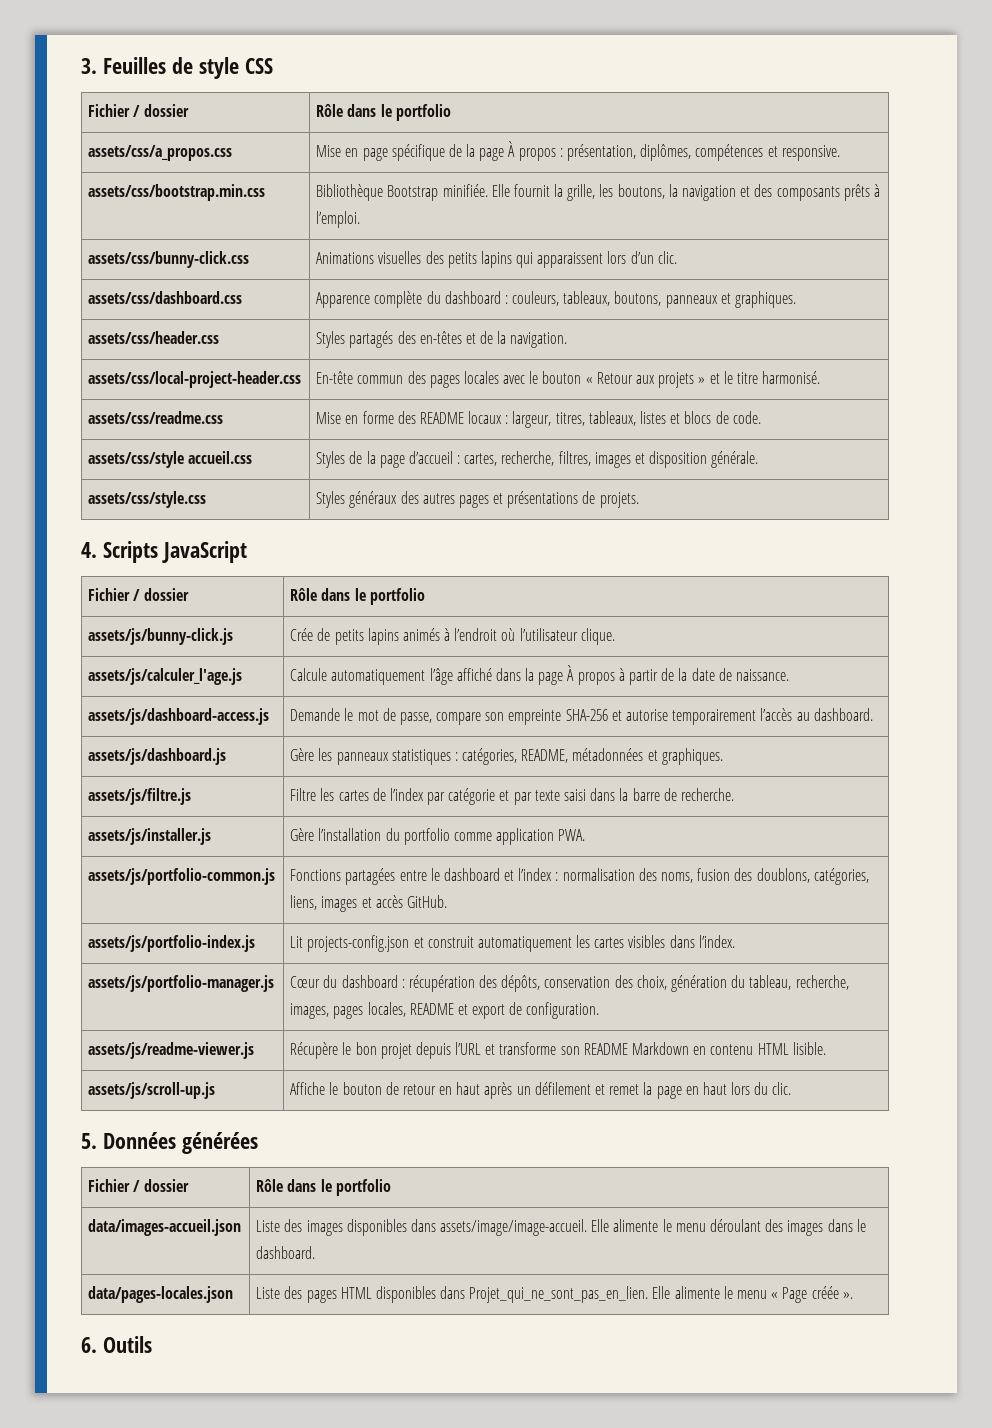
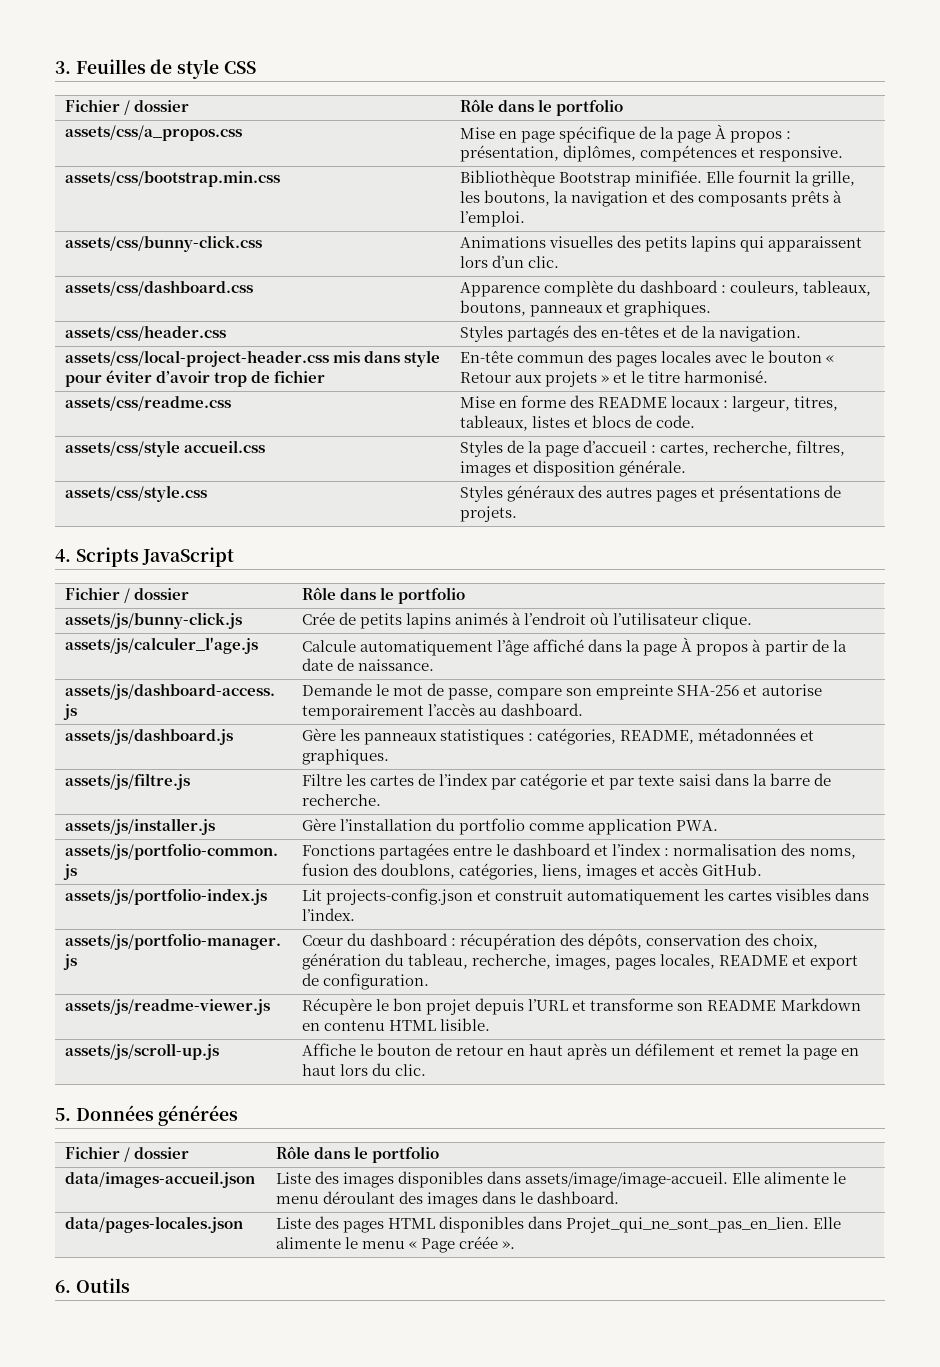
(302, 379) none -> [333,350,441,367] [65,370,326,387] mis dans style pour éviter d’avoir trop de fichier

